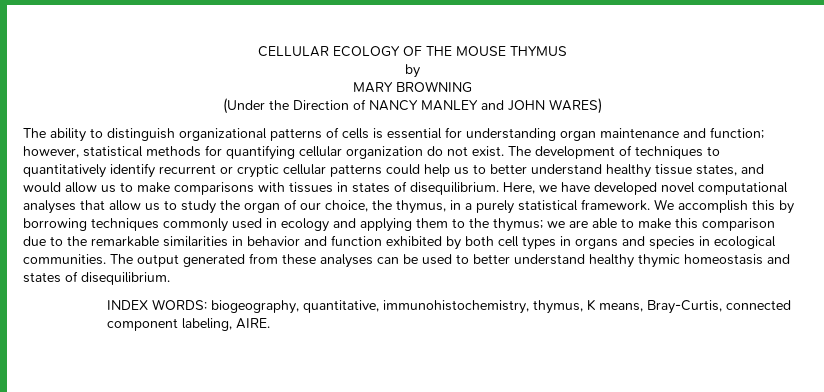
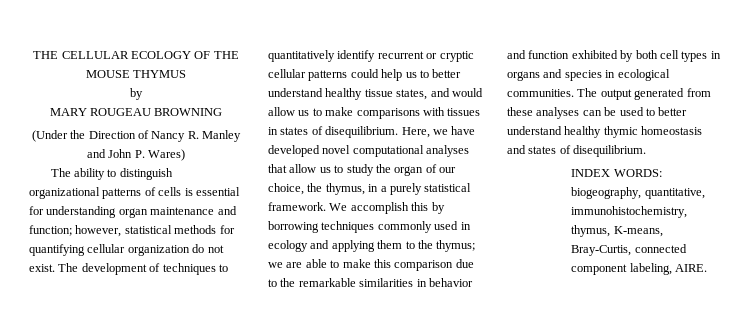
(257, 51) none -> [33,51,59,59] THE
(393, 87) none -> [90,108,151,116] ROUGEAU
[368,98,602,114] NANCY MANLEY and JOHN WARES) -> [151,130,242,142] [86,149,186,161] Nancy R. Manley and John P. Wares)
[586,299,643,312] K means, -> [613,226,663,237] K-means,

